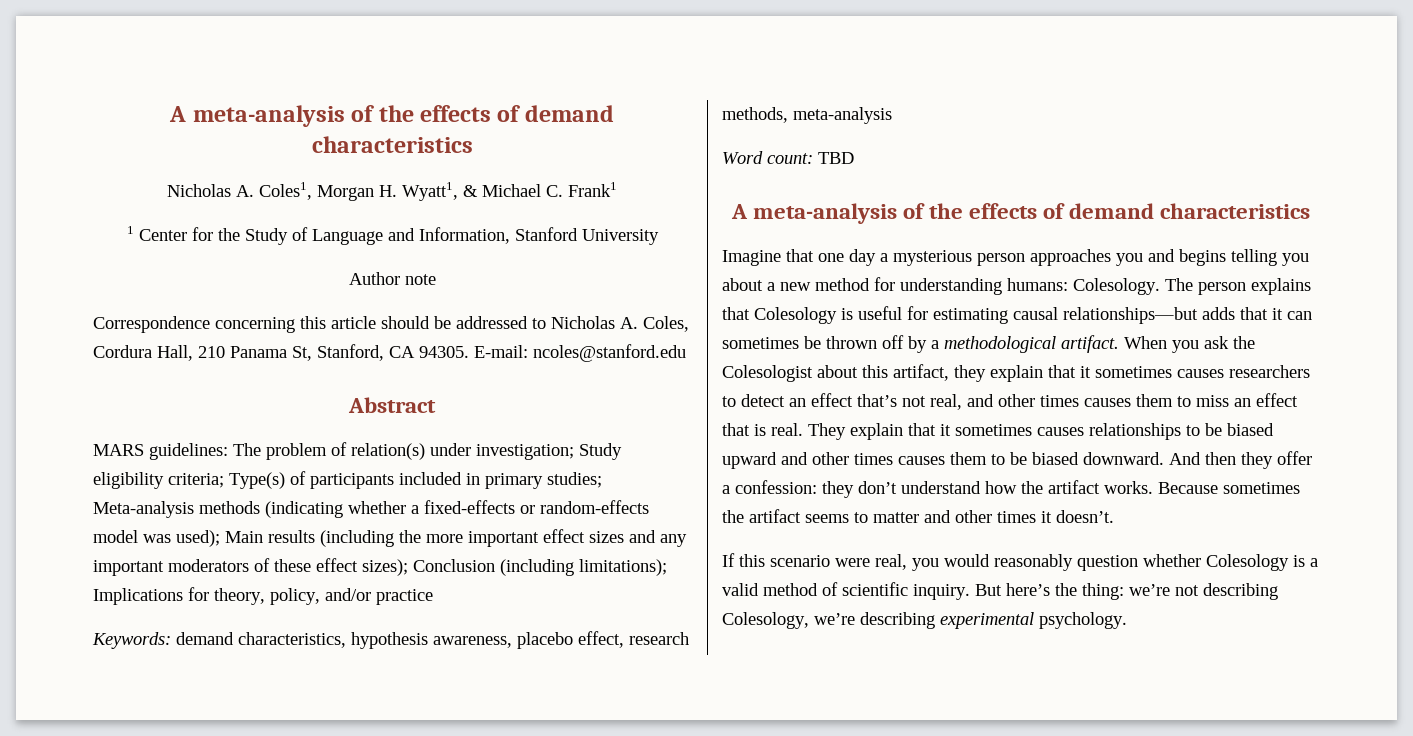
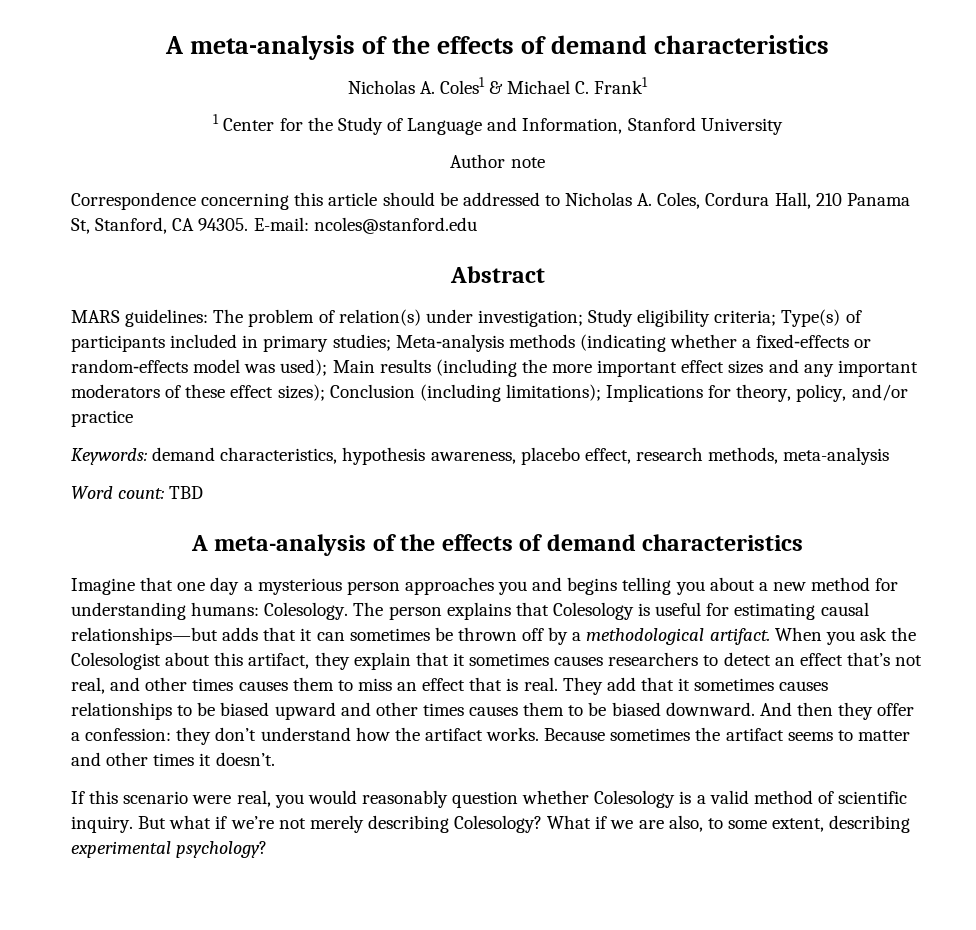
[259,182,458,201] Coles1, Morgan H. Wyatt1, -> [439,77,485,94] Coles1
[850,423,903,440] explain -> [606,677,636,691] add
[1006,583,1278,600] [722,612,855,629] here’s the thing: we’re not describing Colesology, we’re -> [169,815,825,833] what if we’re not merely describing Colesology? What if we are also, to some extent,
[1039,612,1127,629] psychology. -> [176,841,268,858] psychology?

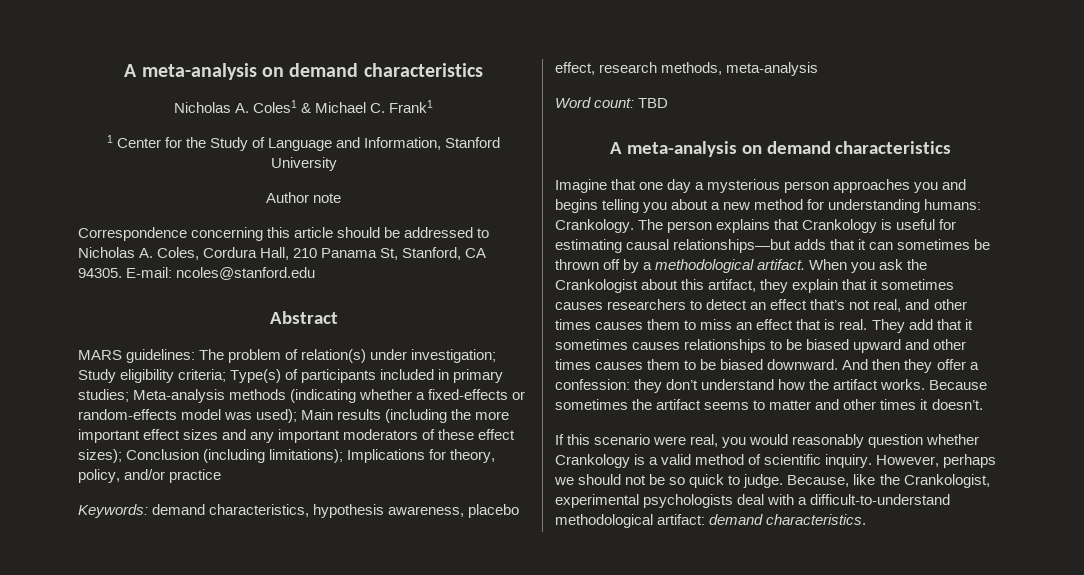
[164,35,547,60] A meta-analysis of the effects of -> [124,63,284,80] A meta-analysis on
[372,534,543,551] of the effects of -> [741,145,762,154] on
[264,602,349,620] Colesology. -> [555,219,634,233] Crankology.
[552,602,634,620] Colesology -> [802,219,878,233] Crankology
[71,652,161,670] Colesologist -> [555,279,638,293] Crankologist
[594,790,676,808] Colesology -> [555,454,630,468] Crankology
[138,815,911,833] [71,841,268,858] But what if we’re not merely describing Colesology? What if we are also, to some extent, describing experimental psychology? -> [876,454,997,468] [554,474,990,488] [555,494,951,508] [555,514,867,528] However, perhaps we should not be so quick to judge. Because, like the Crankologist, experimental psychologists deal with a difficult-to-understand methodological artifact: demand characteristics.

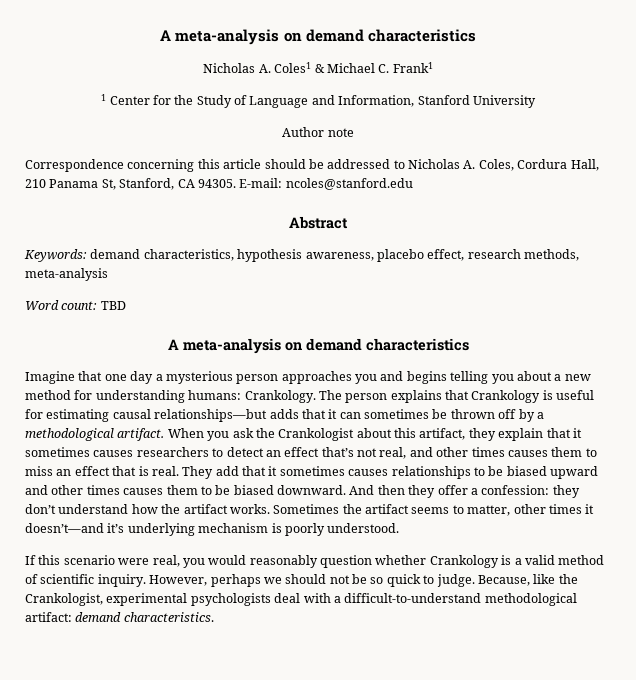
[78,349,497,363] [78,369,504,383] [78,389,526,403] [78,409,510,423] [78,429,516,443] [78,449,496,463] [78,469,222,483] // MARS guidelines: The problem of relation(s) under investigation; Study eligibility criteria; Type(s) of participants included in primary studies; Meta‐analysis methods (indicating whether a fixed‐effects or random‐effects model was used); Main results (including the more important effect sizes and any important moderators of these effect sizes); Conclusion (including limitations); Implications for theory, policy, and/or practice -> (348, 222) none
[929,380,988,390] [555,399,628,410] Because sometimes -> [273,504,340,514] Sometimes
[769,399,840,410] matter and -> [467,505,511,516] matter,
[931,399,983,410] doesn’t. -> [25,523,400,536] doesn’t—and it’s underlying mechanism is poorly understood.

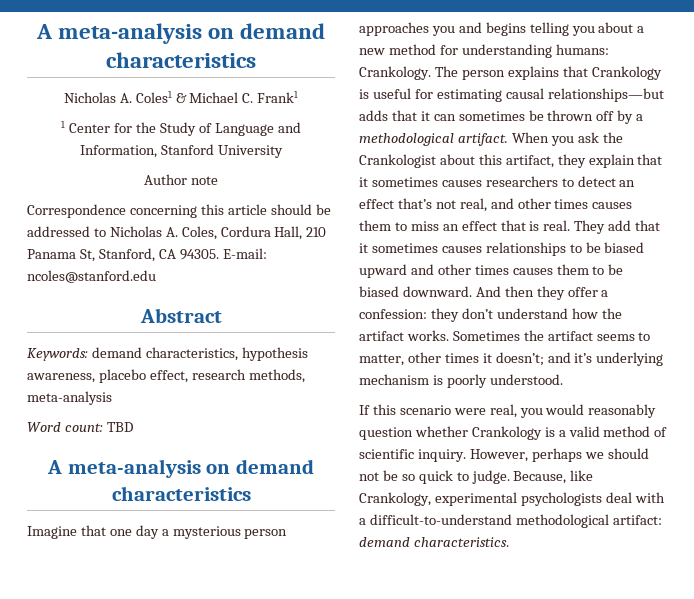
[25,523,104,533] doesn’t—and -> [495,352,571,366] doesn’t; and
[558,574,578,584] [25,593,103,606] the Crankologist, -> [359,492,431,506] Crankology,

